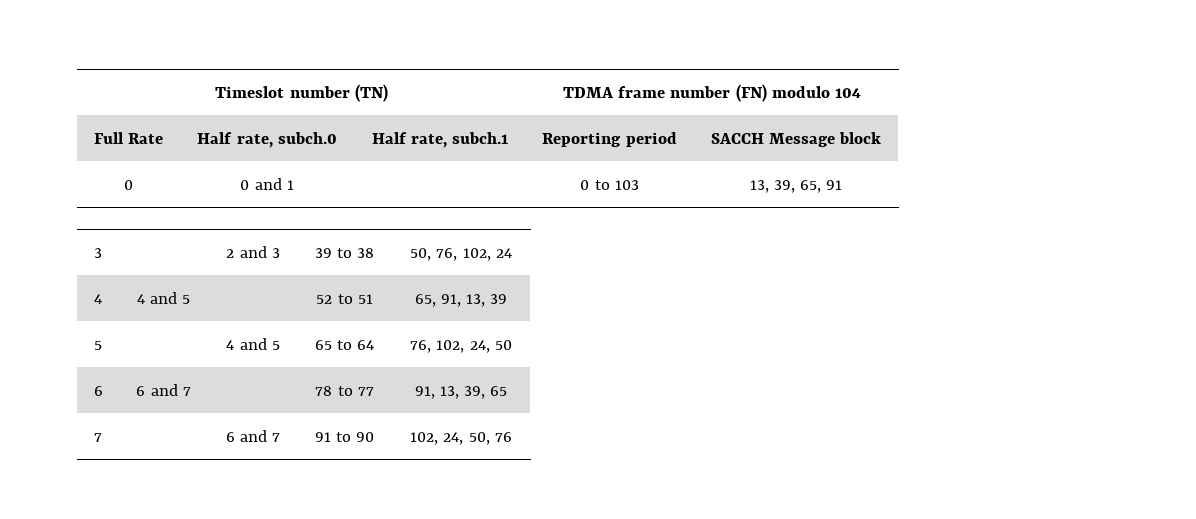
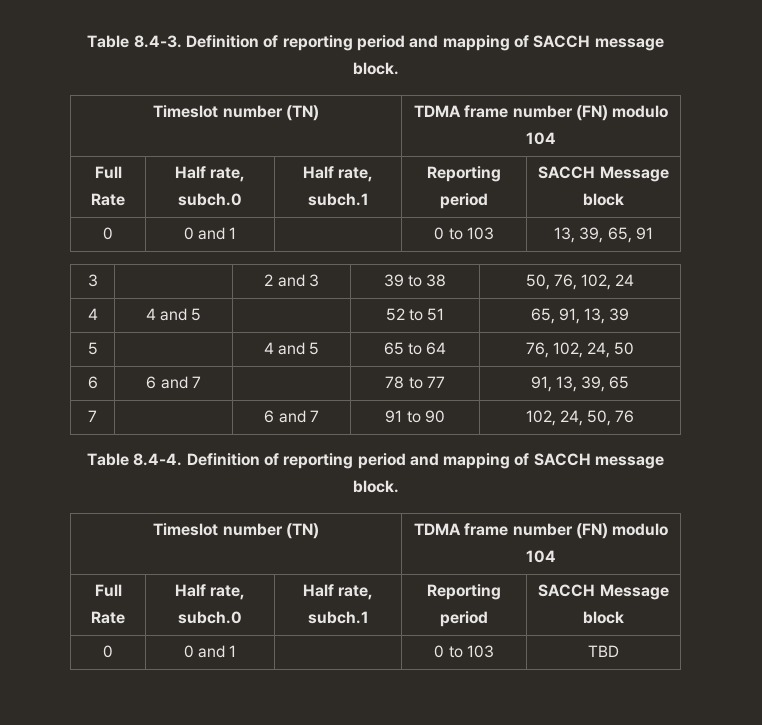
(215, 92) none -> [87,35,664,51] [352,62,399,75] Table 8.4-3. Definition of reporting period and mapping of SACCH message block. //
(512, 437) none -> [86,453,665,469] [352,480,399,493] [153,523,319,539] [413,523,669,539] [526,550,556,563] [94,584,122,597] [91,611,125,624] [174,584,246,600] [178,611,242,624] [302,584,374,600] [307,611,369,624] [427,584,501,600] [440,611,488,627] [538,584,669,600] [583,611,624,624] [103,645,113,658] [183,645,237,658] [434,645,494,658] [588,645,619,657] // Table 8.4-4. Definition of reporting period and mapping of SACCH message block. // Timeslot number (TN) | TDMA frame number (FN) modulo 104 // Full Rate | Half rate, subch.0 | Half rate, subch.1 | Reporting period | SACCH Message block // 0 | 0 and 1 | | 0 to 103 | TBD

